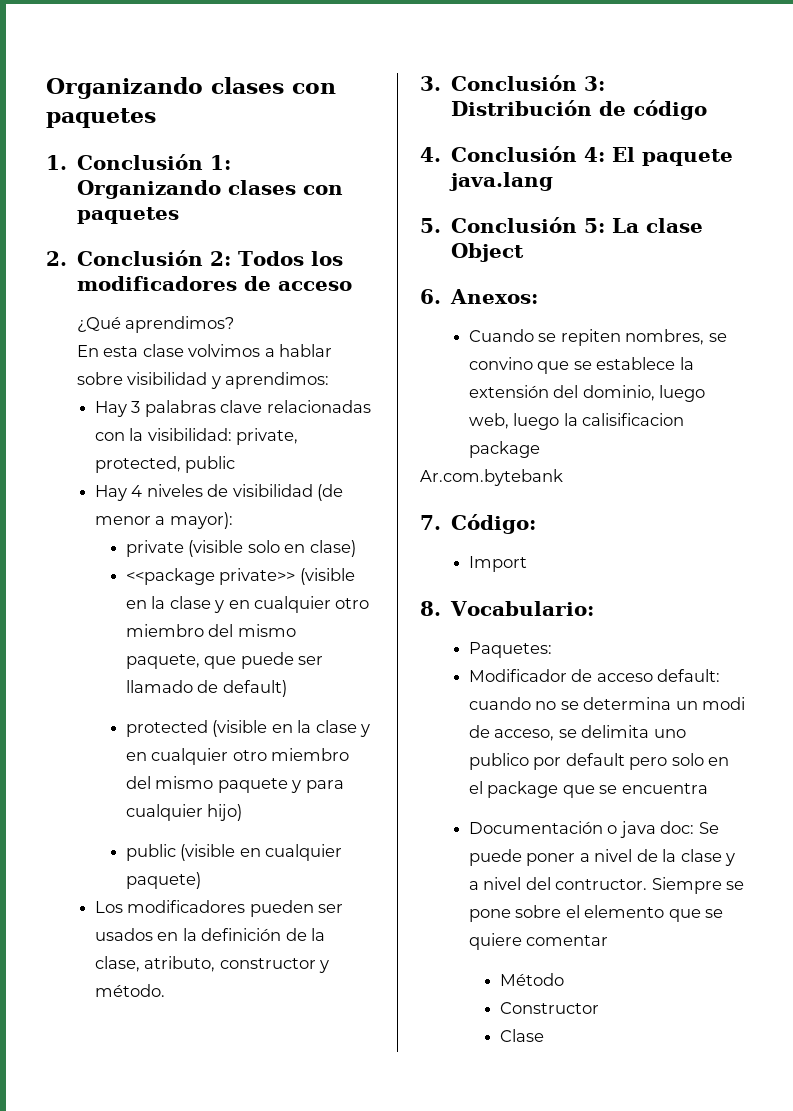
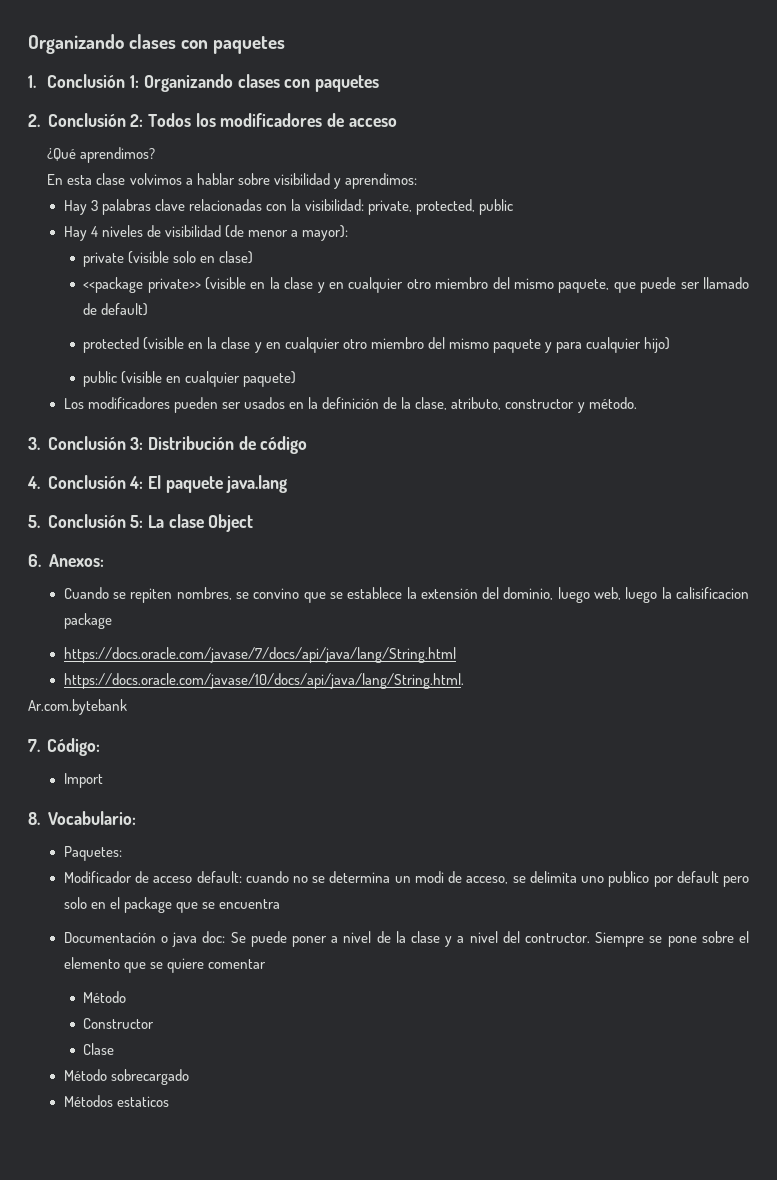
(540, 449) none -> [63,647,456,663] [63,673,464,689] // https://docs.oracle.com/javase/7/docs/api/java/lang/String.html // https://docs.oracle.com/javase/10/docs/api/java/lang/String.html.
(544, 1035) none -> [63,1069,189,1085] [63,1095,169,1107] // Método sobrecargado // Métodos estaticos

